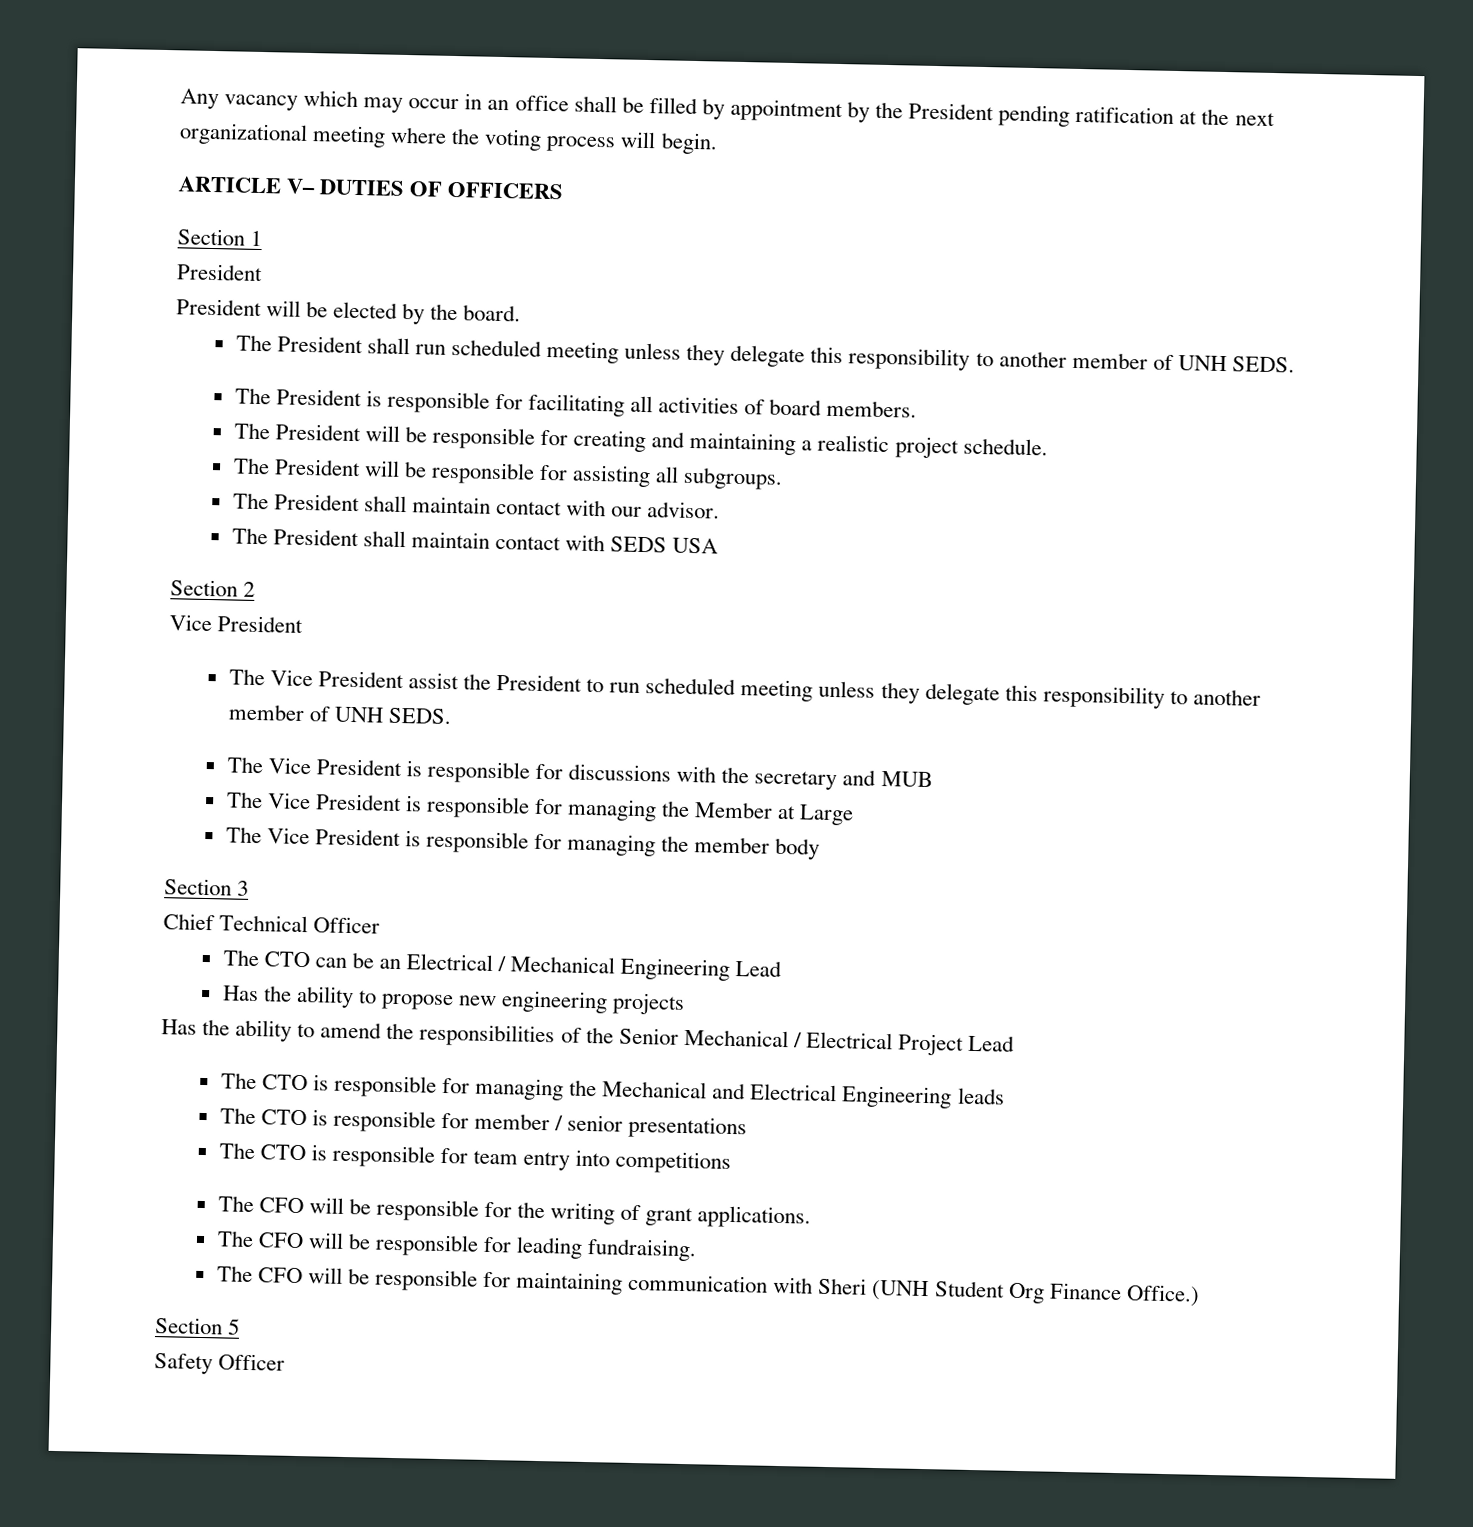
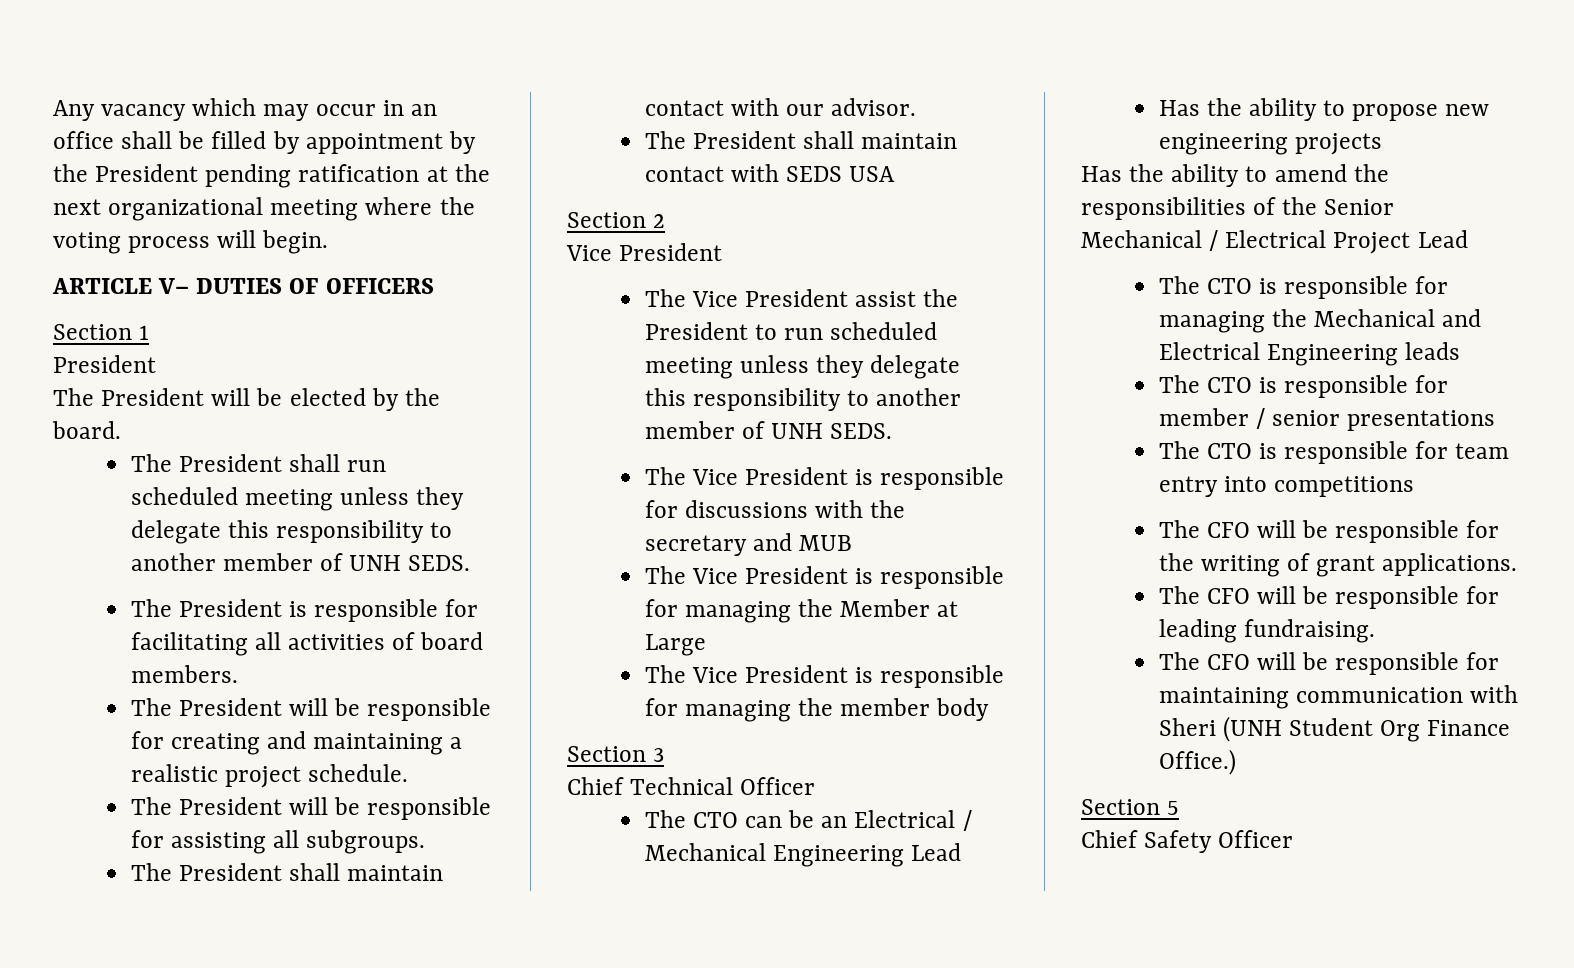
(263, 272) none -> [53,388,94,406] The
(241, 1326) none -> [1081,830,1138,848] Chief

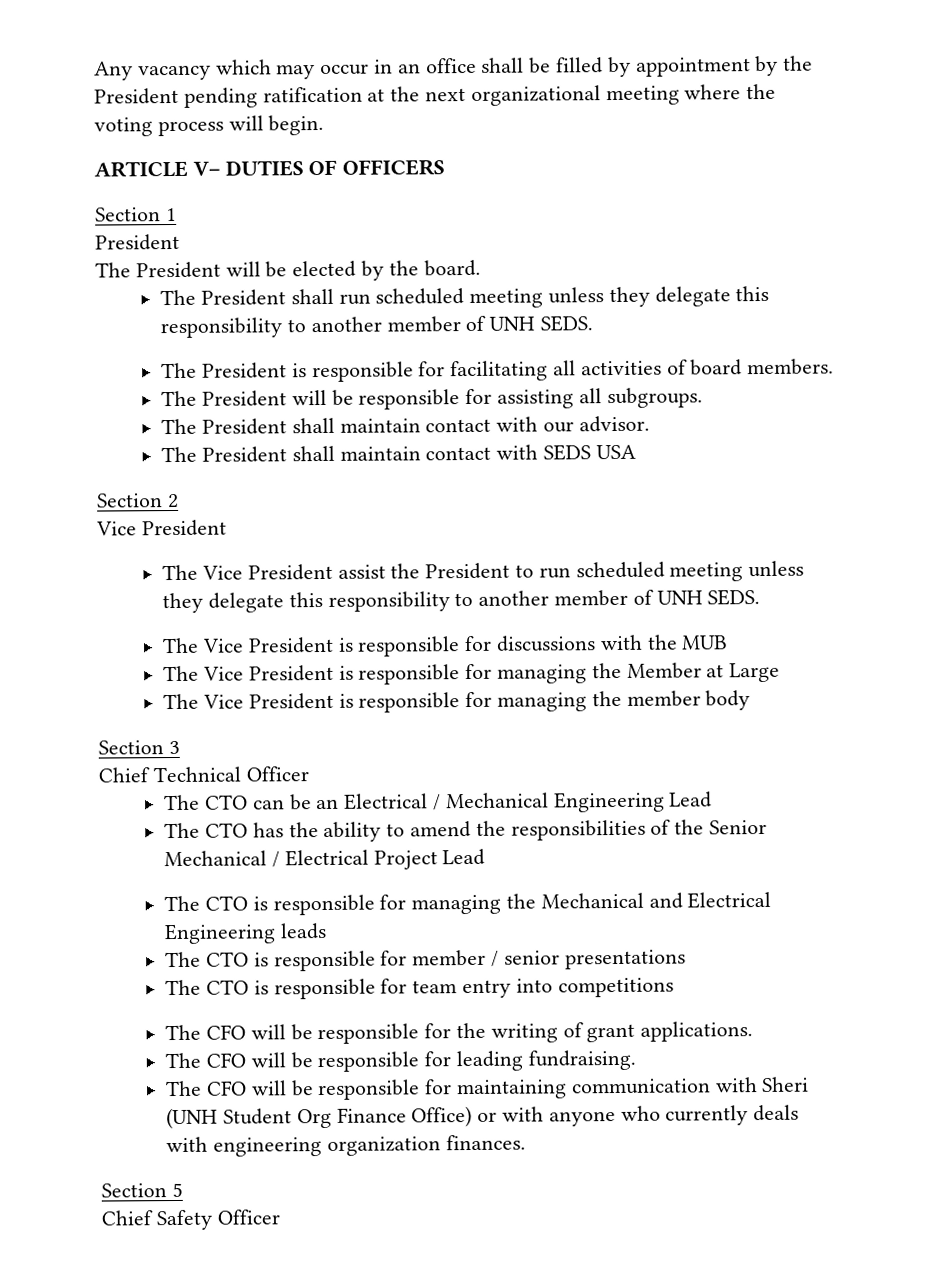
[130,698,492,721] [130,731,463,755] [130,764,408,788] // The President will be responsible for creating and maintaining a realistic project schedule. -> (835, 367) none
[644,533,792,556] secretary and -> (678, 642) none
[1158,98,1490,121] [1158,133,1382,155] [1081,166,1122,182] Has the ability to propose new engineering projects // Has -> [164,822,284,839] The CTO has
[1158,749,1236,775] Office.) -> [411,1104,800,1128] [166,1134,526,1157] Office) or with anyone who currently deals with engineering organization finances.

